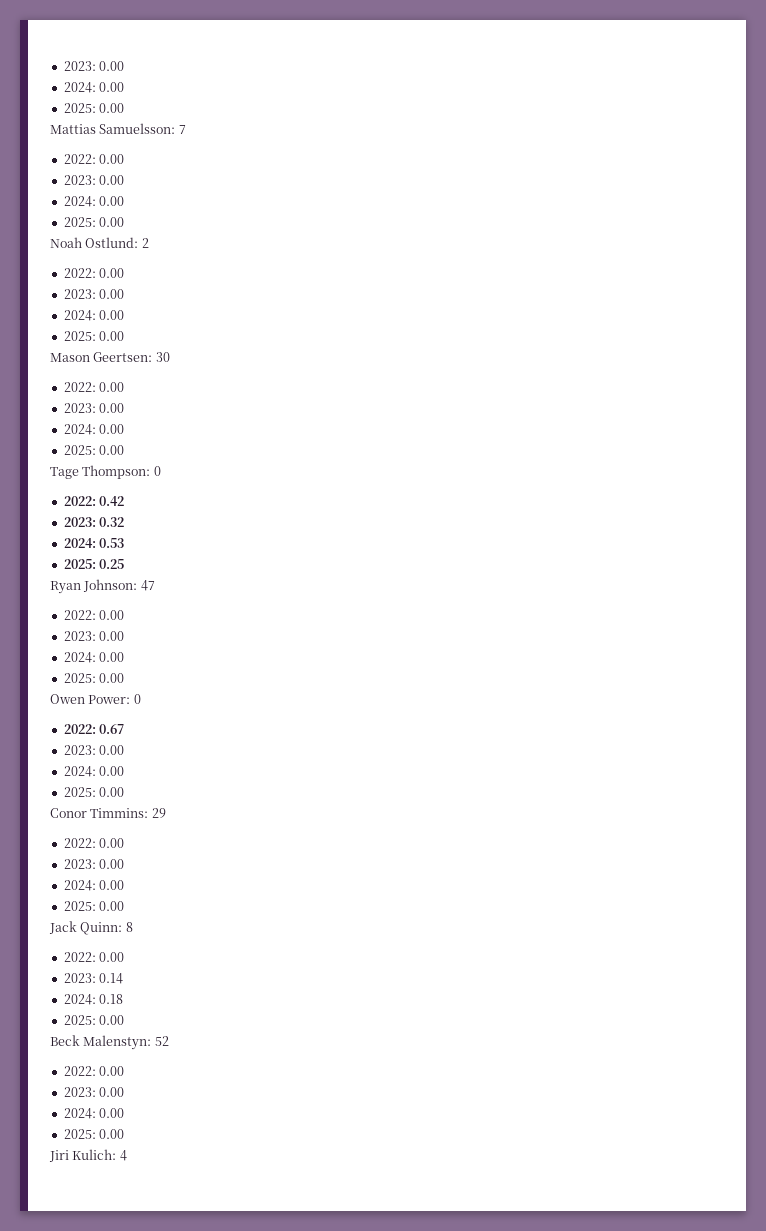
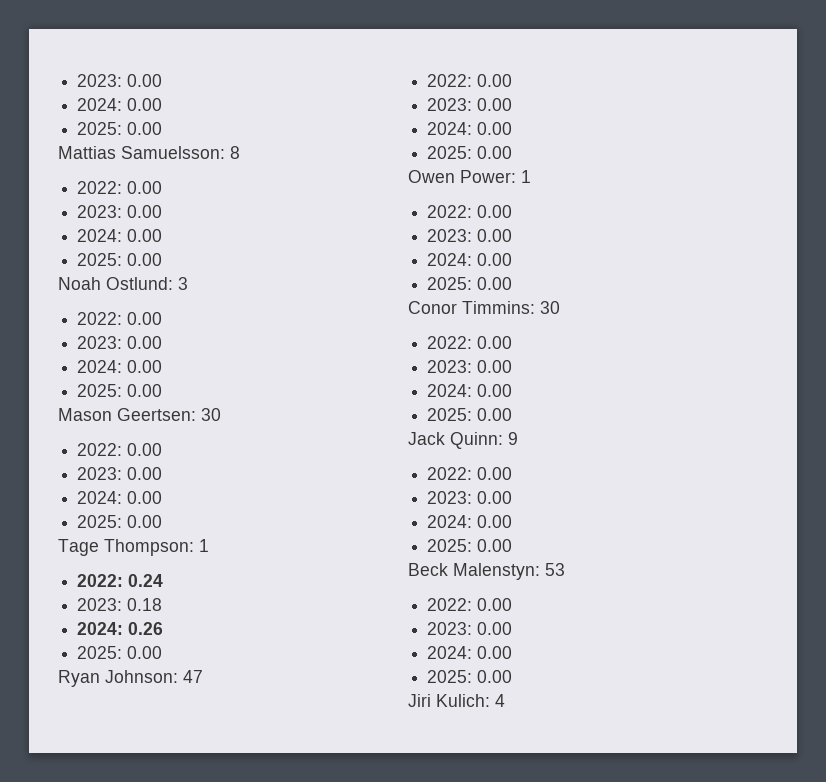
[178,125,186,134] 7 -> [230,146,240,159] 8
[141,238,149,248] 2 -> [178,277,188,290] 3
[153,466,161,476] [63,496,125,506] [63,517,125,527] [63,538,125,548] [63,559,125,569] 0 // 2022: 0.42 // 2023: 0.32 // 2024: 0.53 // 2025: 0.25 -> [199,539,209,552] [77,574,164,587] [77,598,163,611] [77,622,164,635] [77,646,163,659] 1 // 2022: 0.24 // 2023: 0.18 // 2024: 0.26 // 2025: 0.00
[133,694,141,704] [63,724,125,734] 0 // 2022: 0.67 -> [521,170,531,183] [427,205,513,218] 1 // 2022: 0.00
[151,808,166,818] 29 -> [540,301,560,314] 30
[125,922,133,932] [63,952,125,962] [63,973,124,984] [63,994,124,1005] 8 // 2022: 0.00 // 2023: 0.14 // 2024: 0.18 -> [508,432,518,445] [427,467,513,480] [427,491,513,504] [427,515,513,528] 9 // 2022: 0.00 // 2023: 0.00 // 2024: 0.00
[154,1036,169,1046] 52 -> [545,563,565,576] 53

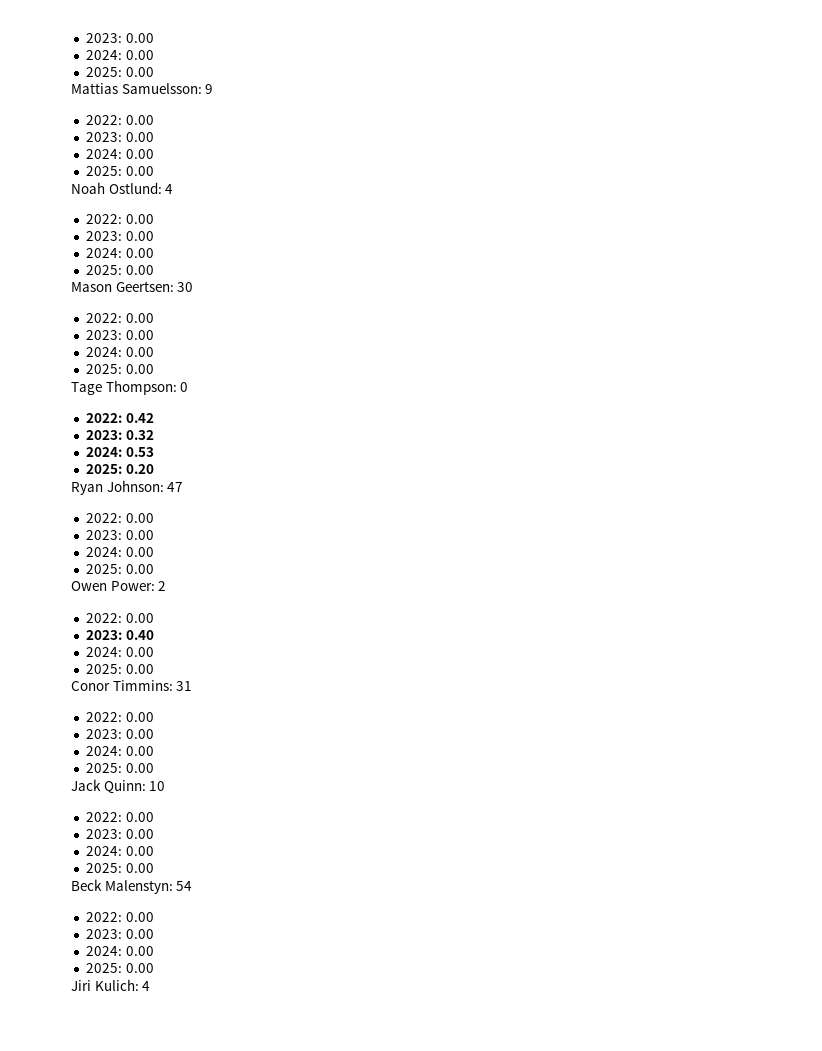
[230,146,240,159] 8 -> [205,84,214,94] 9
[178,277,188,290] 3 -> [165,184,174,194] 4
[199,539,209,552] [77,574,164,587] [77,598,163,611] [77,622,164,635] [77,646,163,659] 1 // 2022: 0.24 // 2023: 0.18 // 2024: 0.26 // 2025: 0.00 -> [180,382,189,392] [85,413,154,423] [85,430,154,440] [85,447,154,457] [85,464,154,474] 0 // 2022: 0.42 // 2023: 0.32 // 2024: 0.53 // 2025: 0.20
[521,170,531,183] [427,205,513,218] [427,229,513,242] 1 // 2022: 0.00 // 2023: 0.00 -> [158,581,167,591] [85,613,154,623] [85,630,154,640] 2 // 2022: 0.00 // 2023: 0.40
[540,301,560,314] 30 -> [176,681,193,691] 31
[508,432,518,445] 9 -> [149,781,166,791] 10
[545,563,565,576] 53 -> [176,881,193,891] 54

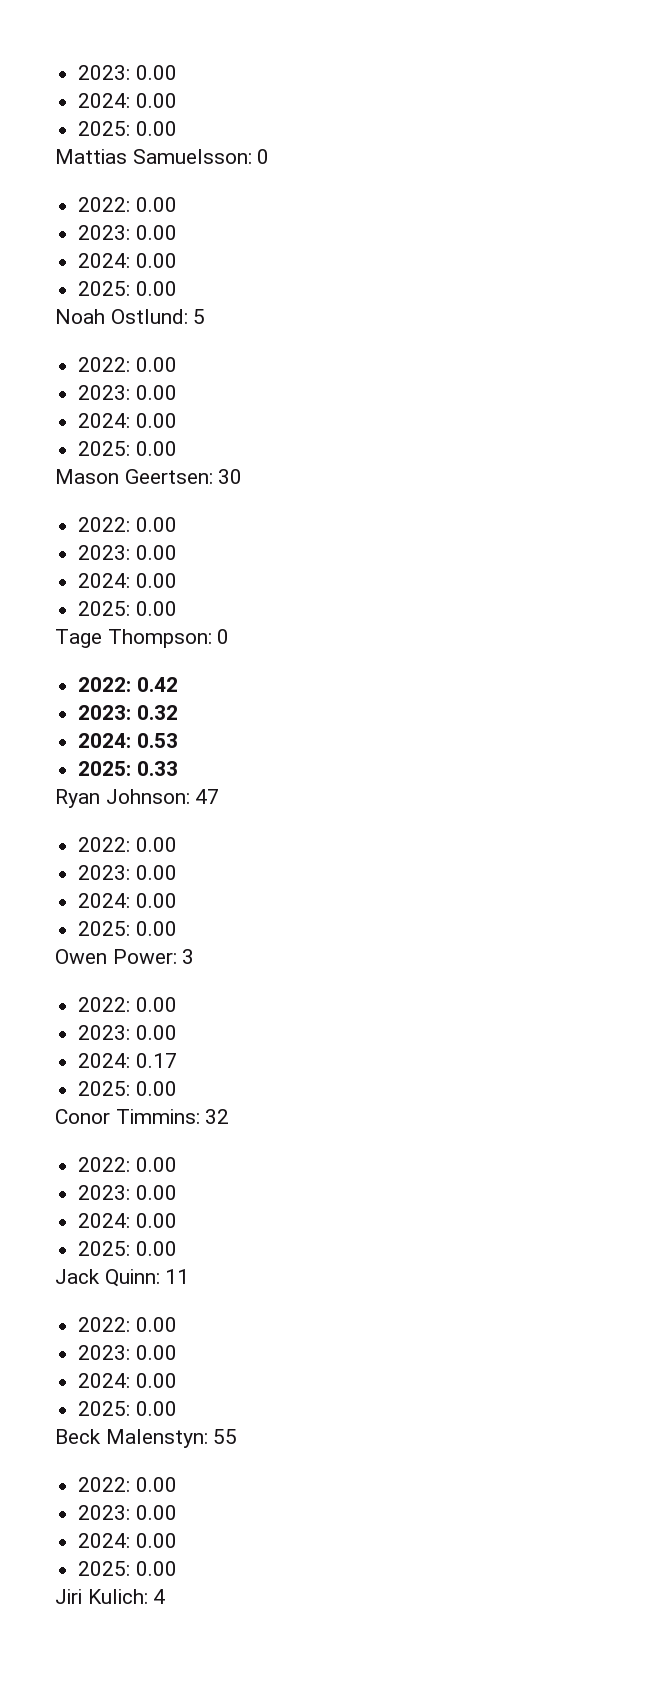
[205,84,214,94] 9 -> [257,149,270,164] 0
[165,184,174,194] 4 -> [193,309,206,324] 5
[125,464,154,474] 0.20 -> [136,761,178,776] 0.33
[158,581,167,591] [85,613,154,623] [85,630,154,640] [85,647,154,657] 2 // 2022: 0.00 // 2023: 0.40 // 2024: 0.00 -> [182,949,195,964] [78,997,177,1012] [78,1025,177,1040] [78,1053,177,1068] 3 // 2022: 0.00 // 2023: 0.00 // 2024: 0.17
[176,681,193,691] 31 -> [205,1109,230,1124] 32
[149,781,166,791] 10 -> [165,1269,190,1284] 11
[176,881,193,891] 54 -> [213,1429,238,1444] 55

